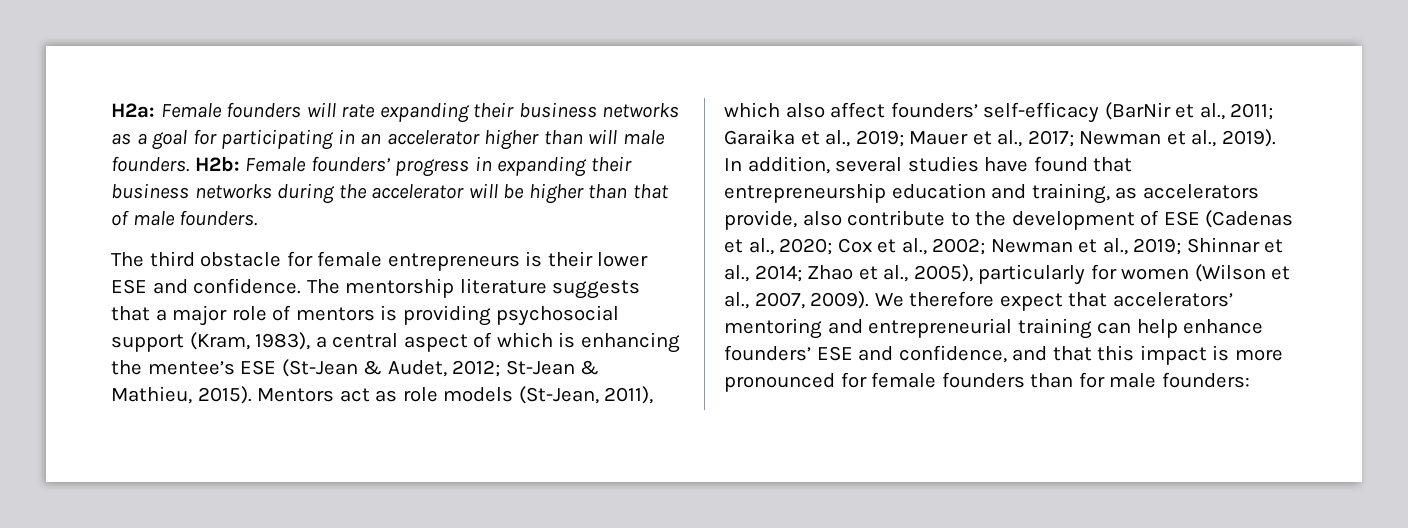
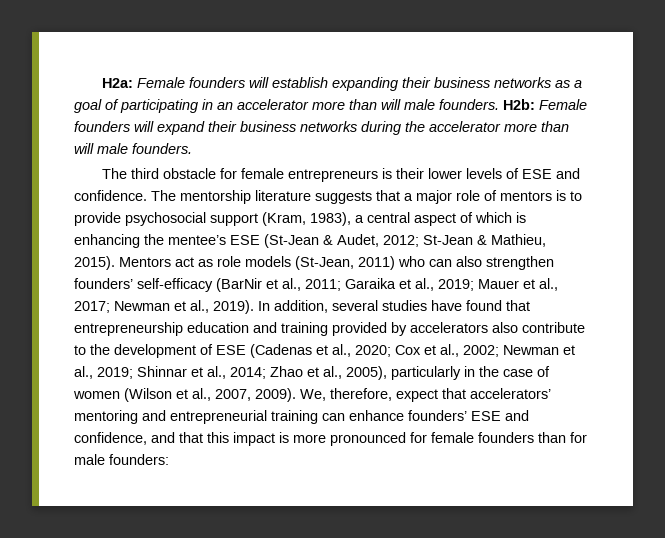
[341,104,376,118] rate -> [272,77,329,88] establish
[192,129,217,145] for -> [105,99,119,110] of
[484,129,540,150] higher -> [312,101,345,110] more
[310,156,588,177] founders’ progress in expanding -> [74,121,205,135] founders will expand
[468,183,669,204] [111,210,129,226] will be higher than that of -> [504,121,569,132] [74,143,94,154] more than will
(649, 259) none -> [466,168,520,179] levels of
[402,305,491,326] providing -> [570,191,582,201] [74,212,121,226] to provide
[604,386,654,404] [724,102,886,118] 2011), which also affect -> [358,256,554,270] 2011) who can also strengthen
[1031,183,1259,204] [724,210,797,230] training, as accelerators provide, -> [281,322,488,336] training provided by accelerators
[1090,264,1117,280] for -> [464,366,550,377] in the case of
[874,291,995,307] We therefore -> [300,388,392,401] We, therefore,
[1136,319,1178,338] help -> (345, 417) none

